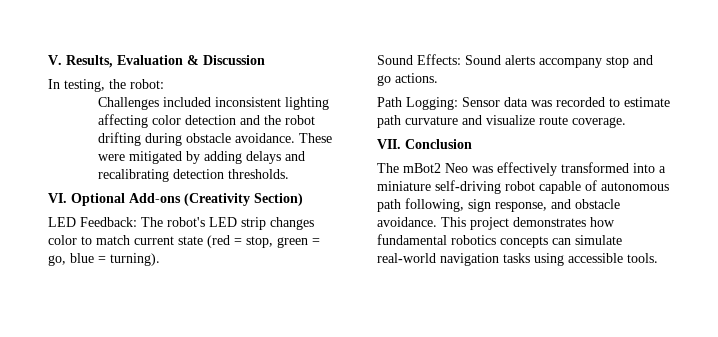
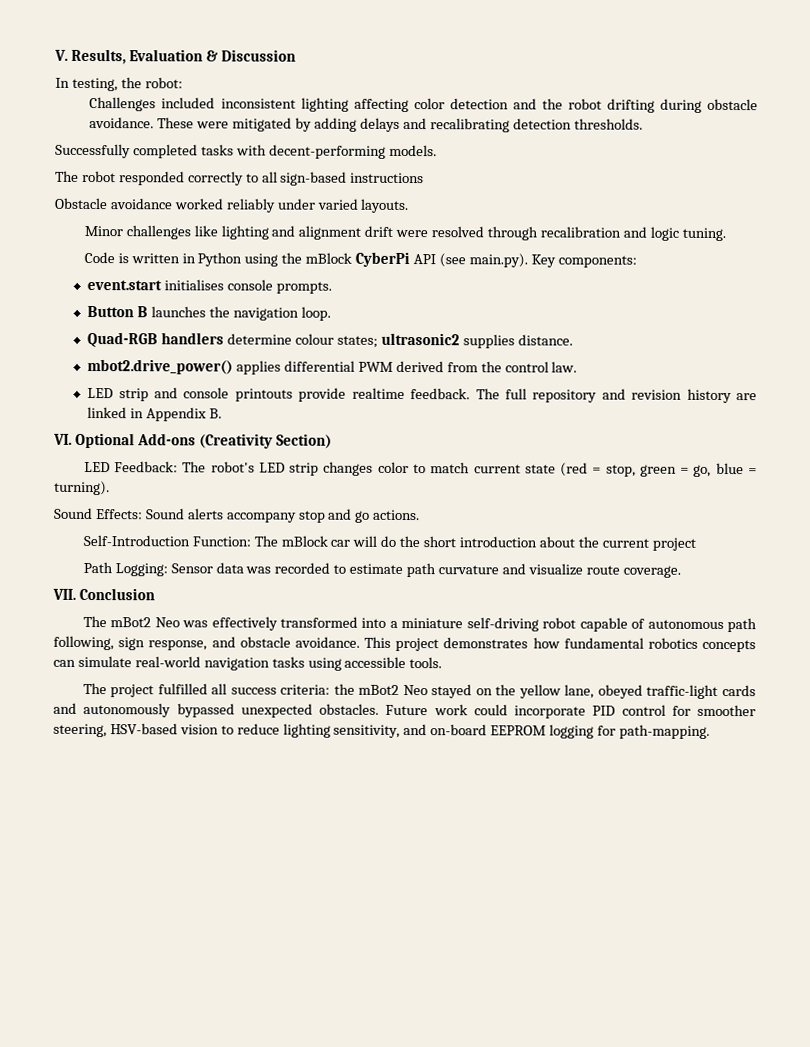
(289, 174) none -> [55,143,437,159] [55,170,425,186] [54,197,410,214] [83,225,726,242] [83,251,637,268] [87,279,332,294] [87,306,331,321] [87,332,573,349] [87,359,578,375] [87,387,757,404] [87,407,222,422] // Successfully completed tasks with decent-performing models. // The robot responded correctly to all sign-based instructions // Obstacle avoidance worked reliably under varied layouts. // Minor challenges like lighting and alignment drift were resolved through recalibration and logic tuning. // Code is written in Python using the mBlock CyberPi API (see main.py). Key components: // event.start initialises console prompts. // Button B launches the navigation loop. // Quad-RGB handlers determine colour states; ultrasonic2 supplies distance. // mbot2.drive_power() applies differential PWM derived from the control law. // LED strip and console printouts provide realtime feedback. The full repository and revision history are linked in Appendix B.
(438, 78) none -> [82,534,696,551] // Self-Introduction Function: The mBlock car will do the short introduction about the current project
(658, 258) none -> [82,682,757,699] [53,702,756,719] [53,723,710,739] // The project fulfilled all success criteria: the mBot2 Neo stayed on the yellow lane, obeyed traffic-light cards and autonomously bypassed unexpected obstacles. Future work could incorporate PID control for smoother steering, HSV-based vision to reduce lighting sensitivity, and on-board EEPROM logging for path-mapping.

